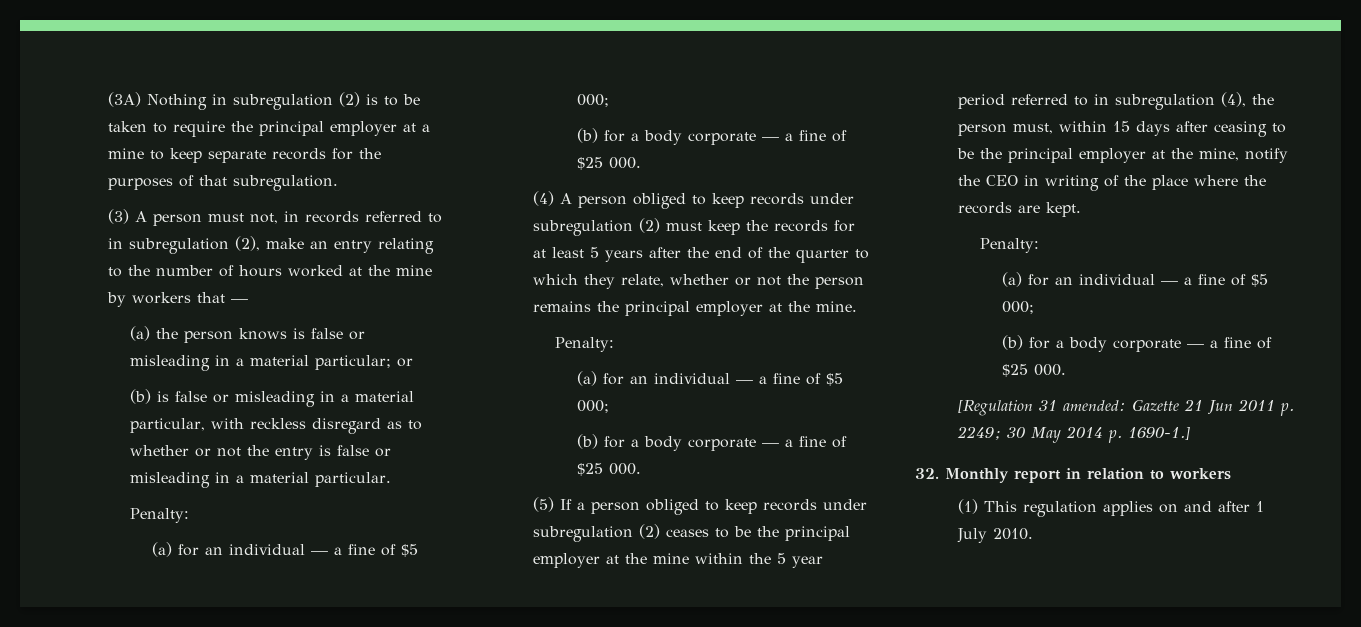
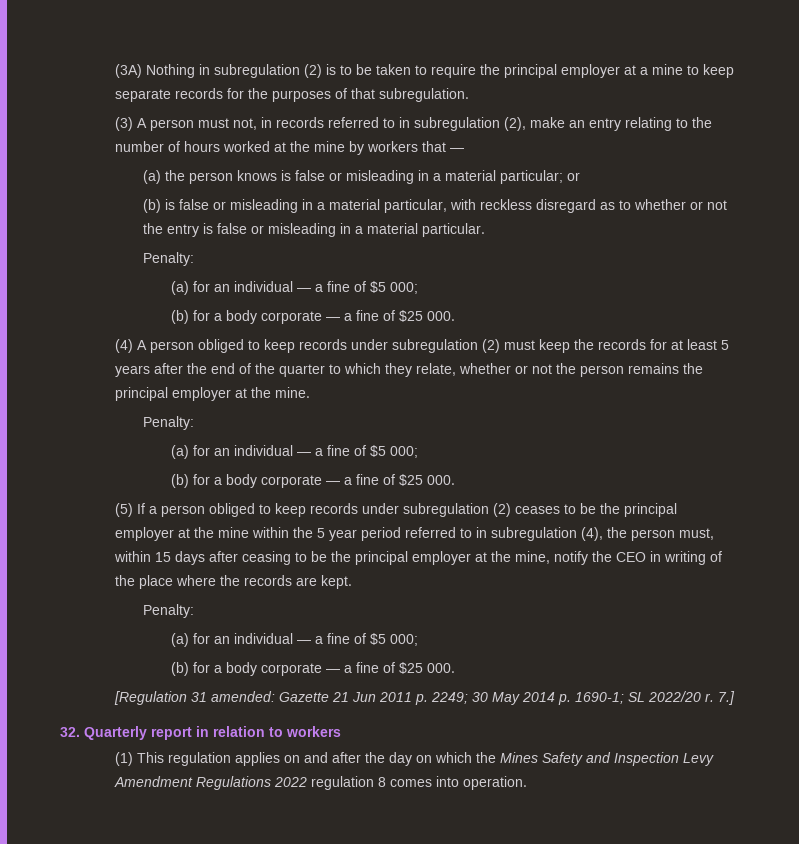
[1128,426,1191,440] 1690-1.] -> [575,691,736,705] 1690-1; SL 2022/20 r. 7.]
[945,468,1009,483] Monthly -> [84,726,147,740] Quarterly
[1256,501,1265,512] [957,528,1034,543] 1 July 2010. -> [365,752,715,766] [114,776,528,790] the day on which the Mines Safety and Inspection Levy Amendment Regulations 2022 regulation 8 comes into operation.

